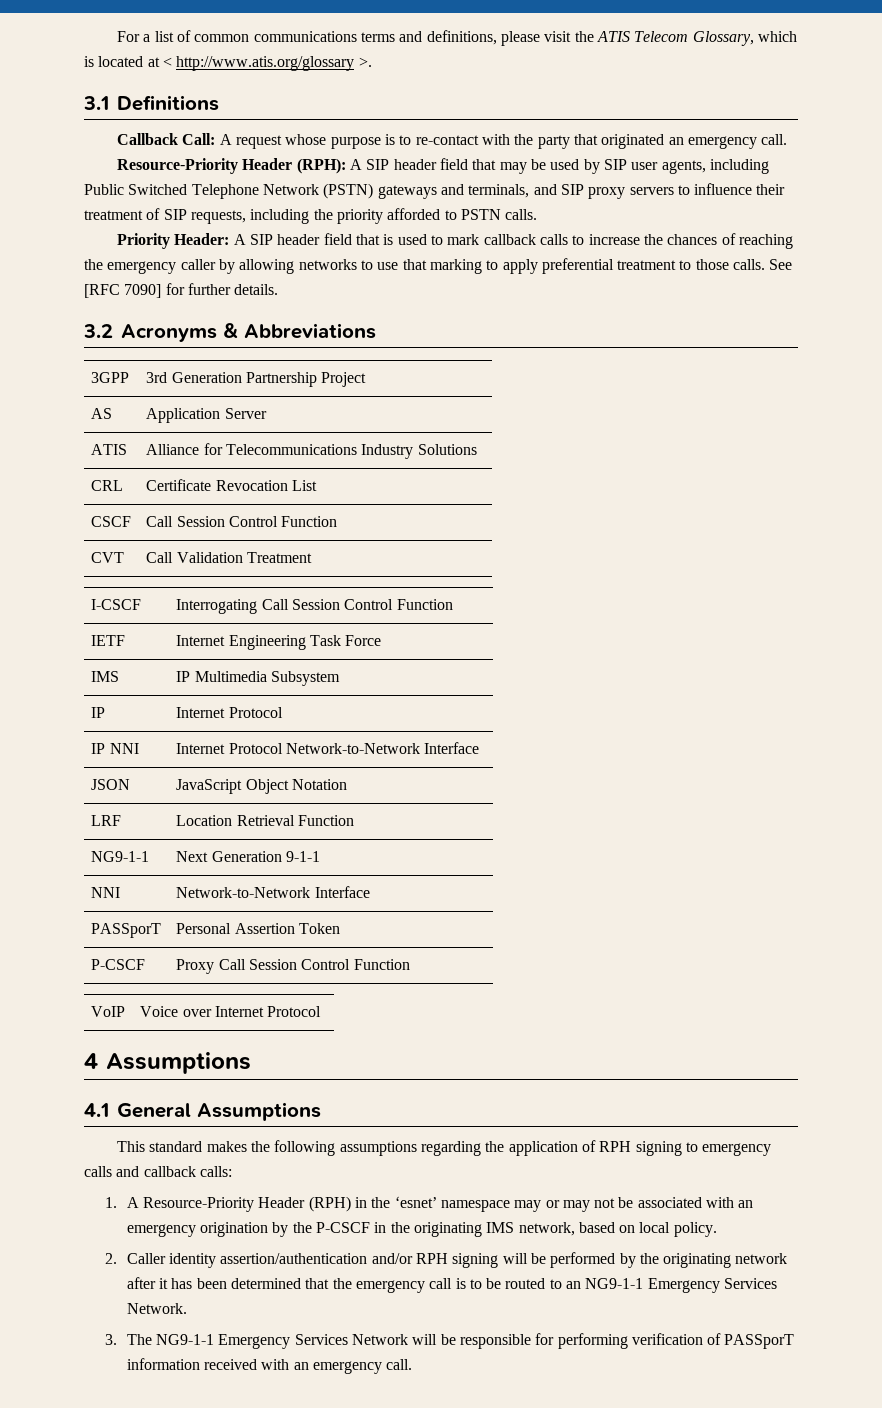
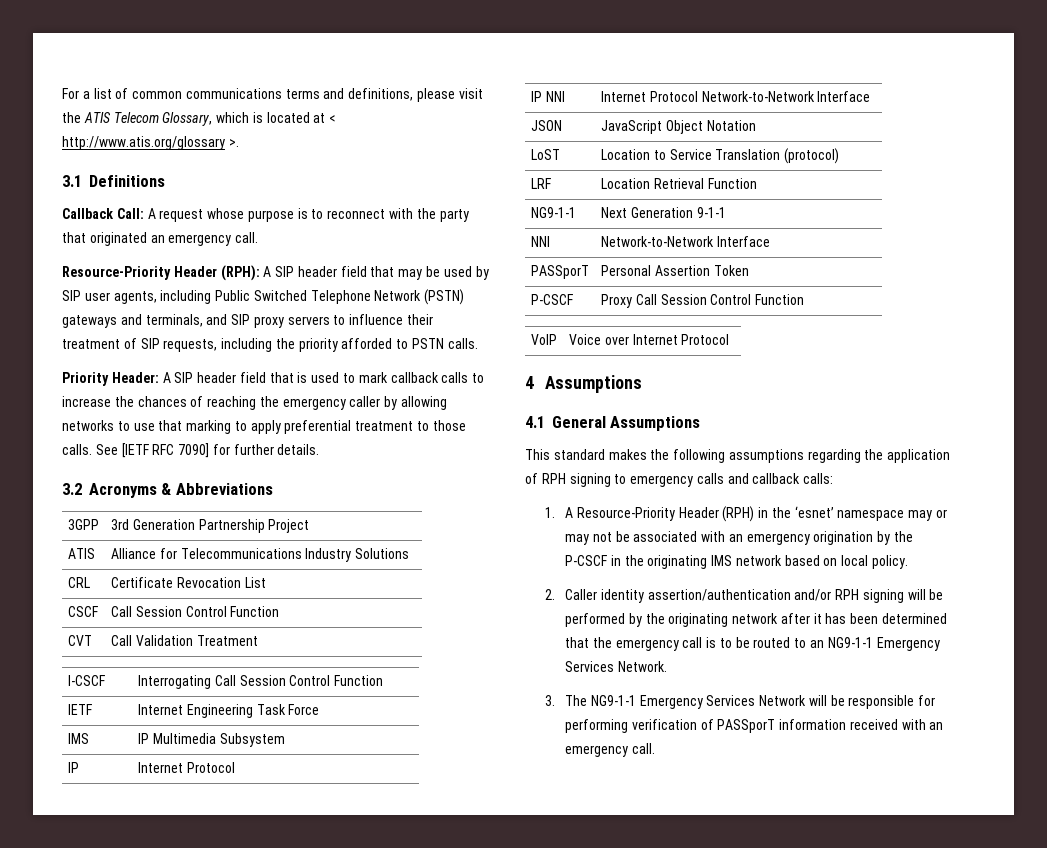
[415,135,479,145] re-contact -> [327,209,386,219] reconnect
[84,284,120,298] [RFC -> [121,443,175,458] [IETF RFC
[91,408,113,419] [146,408,267,423] // AS | Application Server -> (310, 526) none
(348, 784) none -> [530,149,560,160] [600,148,840,164] // LoST | Location to Service Translation (protocol)
[518,1222,575,1236] network, -> [735,555,782,566] network

